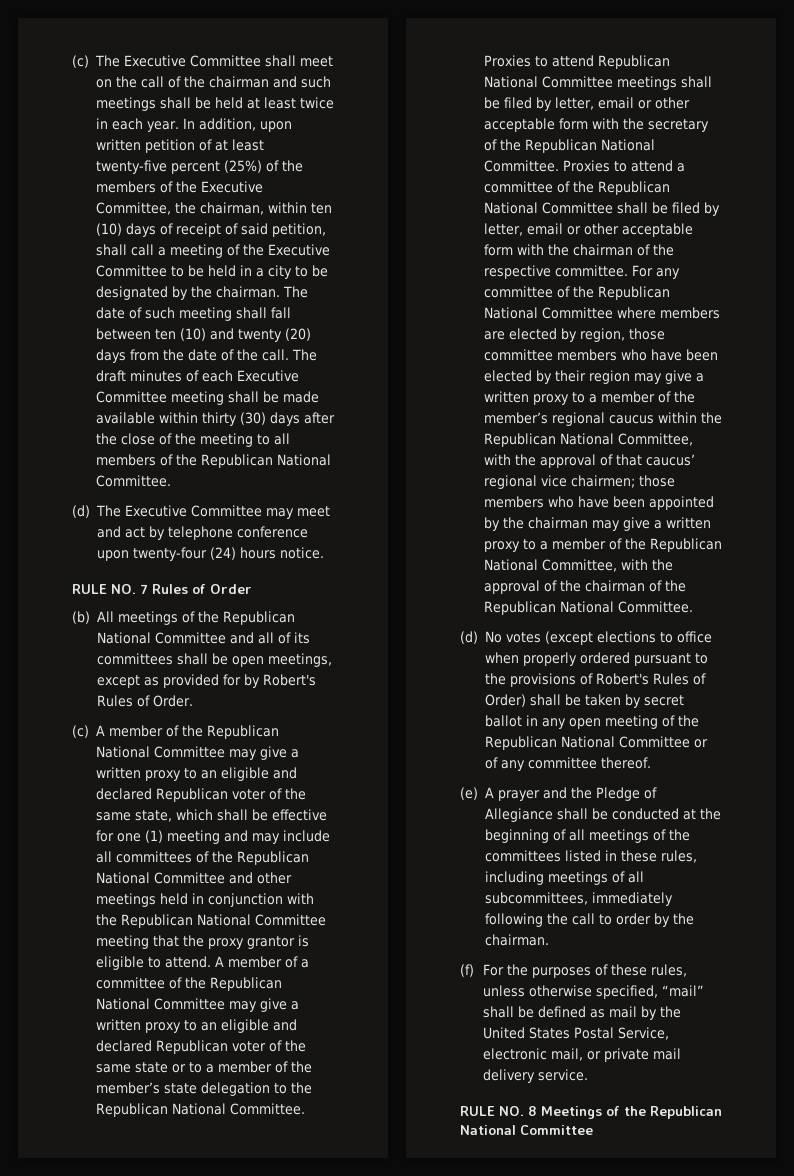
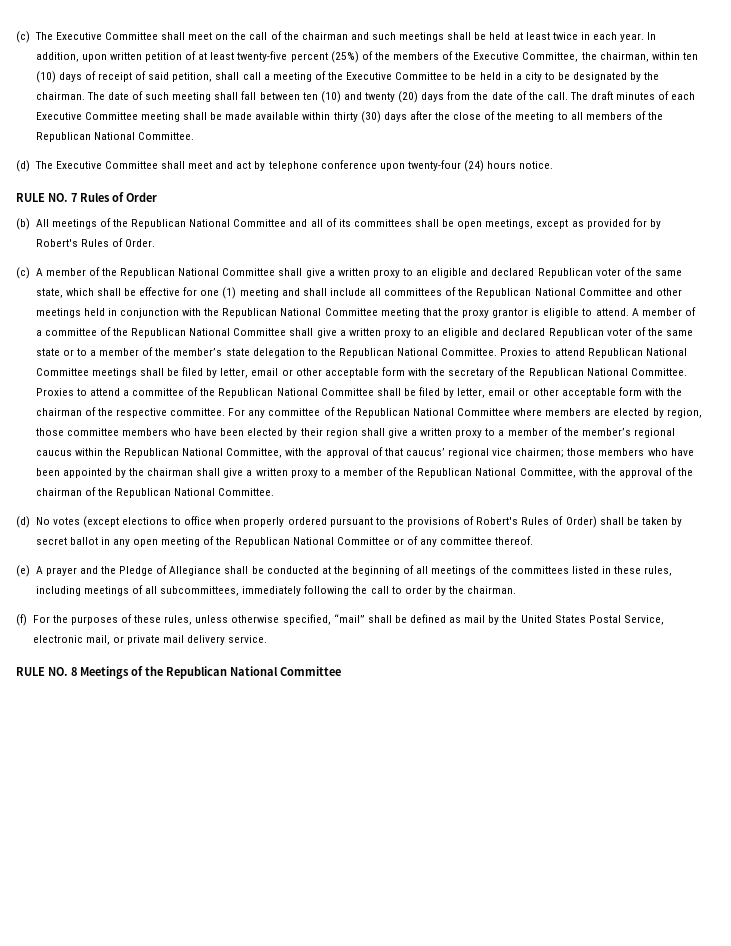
[265,508,294,519] may -> [161,161,186,169] shall
[228,749,257,760] may -> [278,268,303,276] shall
[251,833,280,844] may -> [302,288,327,296] shall
[228,1001,257,1012] may -> [289,328,314,336] shall
[633,373,662,384] may -> [360,428,385,436] shall
[591,520,620,531] may -> [196,468,221,476] shall

